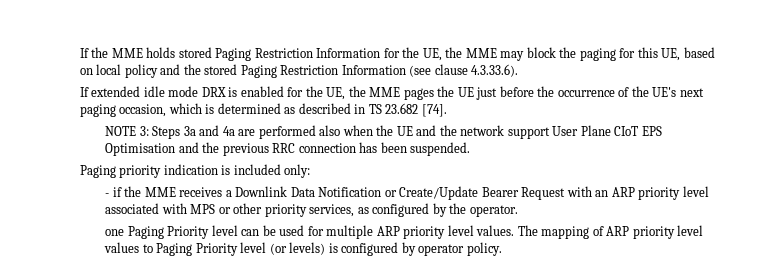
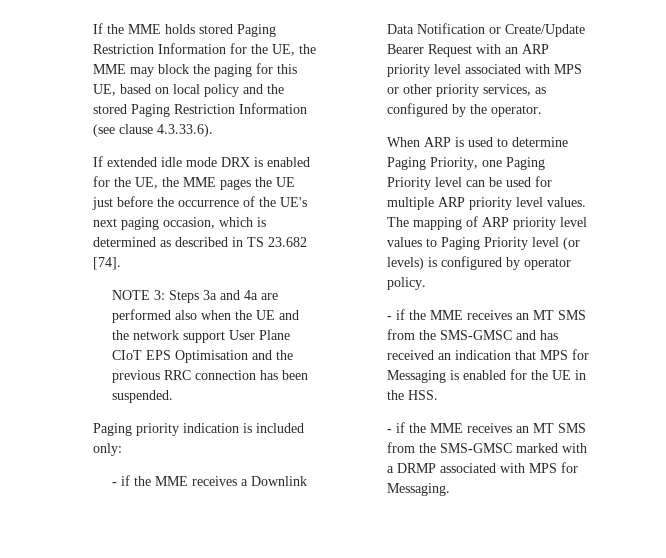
(518, 211) none -> [386,137,568,147] [386,157,478,170] When ARP is used to determine Paging Priority,
(502, 249) none -> [386,309,586,320] [386,329,558,340] [386,349,589,360] [386,369,586,383] [386,390,438,400] [386,422,586,433] [386,442,587,453] [386,462,578,473] [386,483,450,496] // - if the MME receives an MT SMS from the SMS-GMSC and has received an indication that MPS for Messaging is enabled for the UE in the HSS. // - if the MME receives an MT SMS from the SMS-GMSC marked with a DRMP associated with MPS for Messaging.

